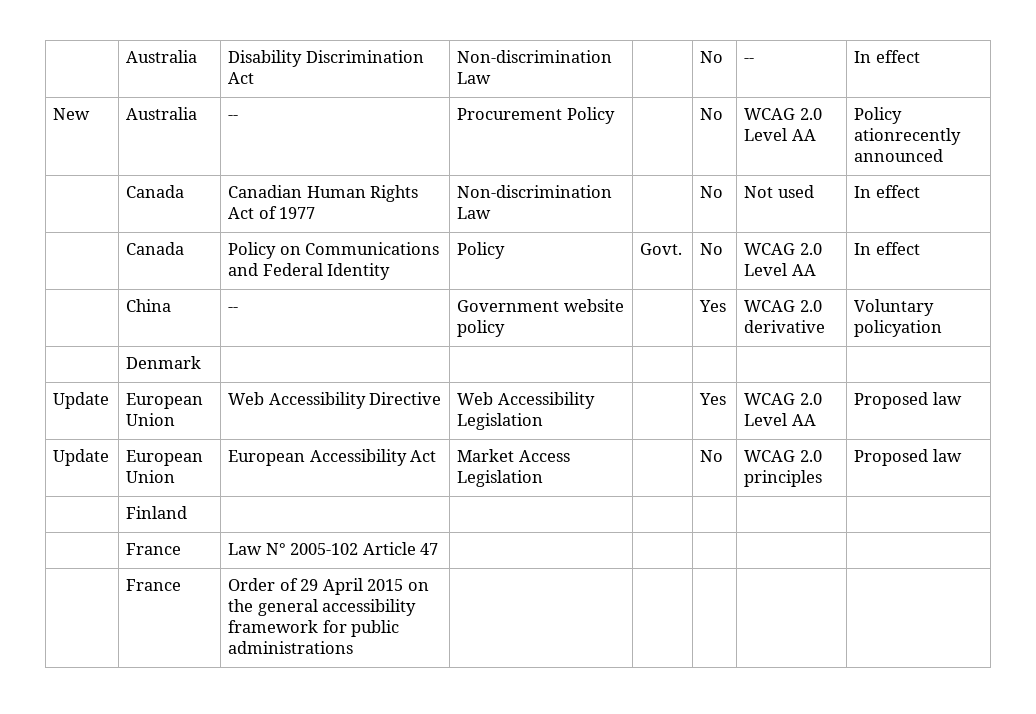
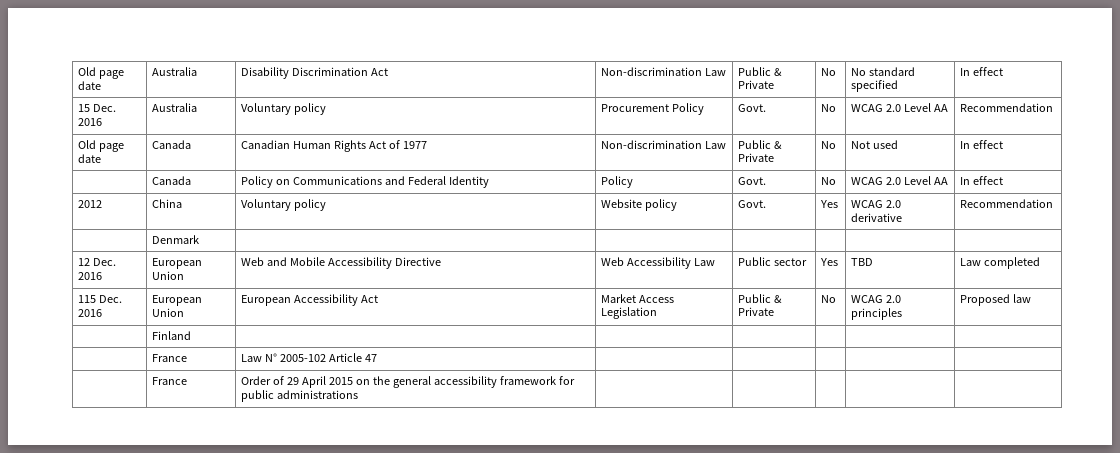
(126, 56) none -> [78,67,125,79] [78,81,102,90] Old page date
[700,51,724,63] [744,58,755,63] [854,50,920,63] [53,108,91,120] [126,107,198,120] [228,115,239,120] | No | -- | In effect // New | Australia | -- -> [738,67,783,76] [738,80,775,89] [821,68,837,76] [851,67,916,76] [851,80,899,92] [960,67,1004,76] [78,104,117,112] [78,118,103,126] [152,103,198,112] [241,103,327,115] Public & Private | No | No standard specified | In effect // 15 Dec. 2016 | Australia | Voluntary policy
[700,108,724,120] [744,108,822,120] [744,128,816,141] [854,107,903,124] [854,128,962,145] [854,149,944,162] | No | WCAG 2.0 Level AA | Policy ationrecently announced // -> [738,104,767,112] [821,104,837,112] [851,103,949,112] [960,103,1054,112] [78,140,125,152] [78,154,102,163] Govt. | No | WCAG 2.0 Level AA | Recommendation // Old page date
(492, 213) none -> [738,140,783,149] [738,153,775,162] Public & Private
(920, 248) none -> [78,200,103,208] 2012
[228,307,239,312] [457,299,624,312] [457,320,506,337] -- | Government website policy | -> [241,199,327,211] [601,199,678,211] [738,200,767,208] Voluntary policy | Website policy | Govt.
[854,299,935,316] [854,320,943,337] Voluntary policyation -> [960,199,1054,208] Recommendation
[53,392,110,409] Update -> [78,258,117,266] [78,272,103,280] 12 Dec. 2016
(265, 398) none -> [267,257,326,266] and Mobile
[457,413,544,430] [699,393,727,405] [744,393,822,405] [744,413,816,426] [854,392,962,409] [53,449,110,466] Legislation | | Yes | WCAG 2.0 Level AA | Proposed law // Update -> [694,258,716,266] [738,257,808,266] [820,258,839,266] [851,258,874,266] [960,257,1041,269] [78,295,123,303] [78,309,103,317] Law | Public sector | Yes | TBD | Law completed // 115 Dec. 2016
(544, 478) none -> [738,294,783,303] [738,307,775,316] Public & Private

